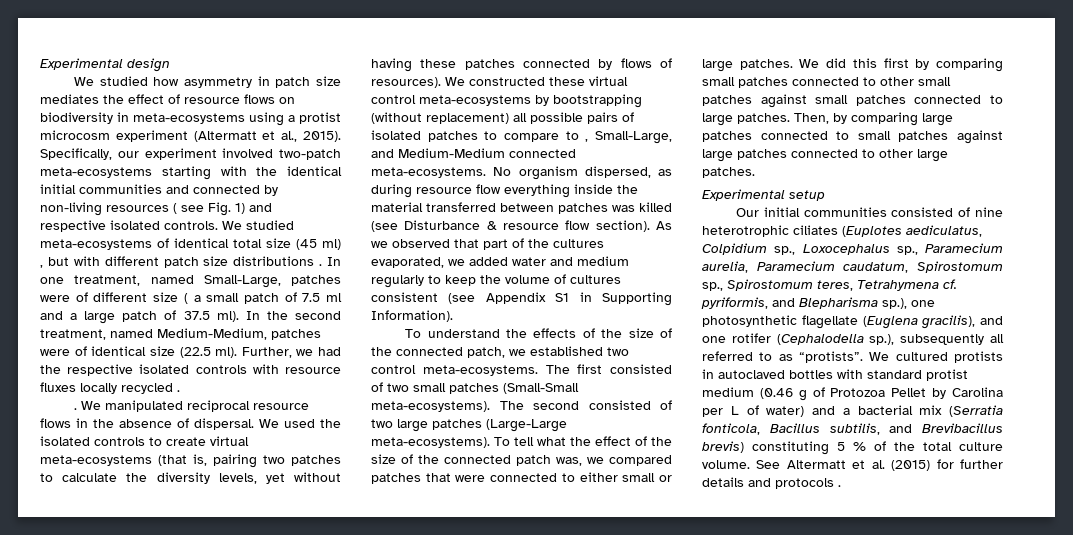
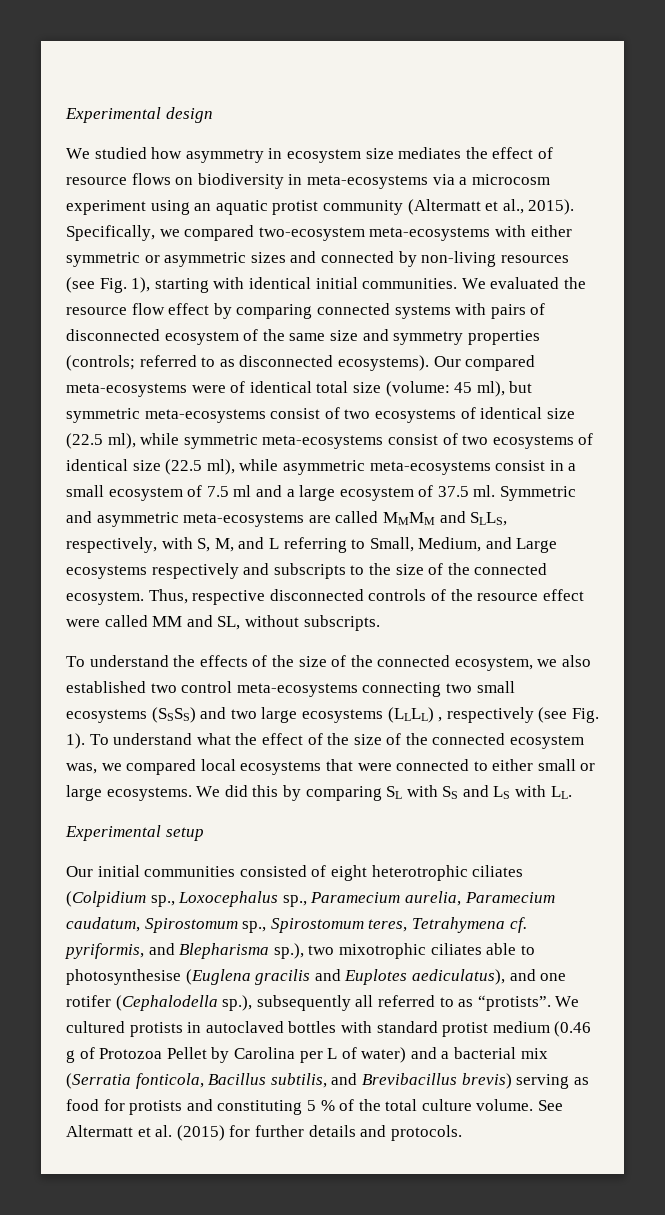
[275,77,311,88] patch -> [286,149,361,163] ecosystem
[249,112,341,126] [40,130,188,142] using a protist microcosm experiment -> [432,174,550,185] [66,200,403,215] via a microcosm experiment using an aquatic protist community
[117,148,341,160] [40,166,342,180] [40,184,162,194] our experiment involved two-patch meta-ecosystems starting with the identical initial communities -> [159,225,572,241] [66,252,286,267] we compared two-ecosystem meta-ecosystems with either symmetric or asymmetric sizes
[173,202,272,216] [40,220,294,232] [40,238,341,250] [40,256,341,268] [40,275,341,288] [40,292,188,304] ( see Fig. 1) and respective isolated controls. We studied meta-ecosystems of identical total size (45 ml) , but with different patch size distributions . In one treatment, named Small-Large, patches were of different size ( -> [66,277,586,293] [66,303,546,319] [66,329,540,345] [66,355,536,371] [66,381,533,397] [66,407,575,423] [66,433,594,449] [66,459,564,475] (see Fig. 1), starting with identical initial communities. We evaluated the resource flow effect by comparing connected systems with pairs of disconnected ecosystem of the same size and symmetry properties (controls; referred to as disconnected ecosystems). Our compared meta-ecosystems were of identical total size (volume: 45 ml), but symmetric meta-ecosystems consist of two ecosystems of identical size (22.5 ml), while symmetric meta-ecosystems consist of two ecosystems of identical size (22.5 ml), while asymmetric meta-ecosystems consist in
[243,293,279,304] patch -> [108,487,183,501] ecosystem
[122,311,158,322] patch -> [339,487,414,501] ecosystem
[216,311,341,322] [40,328,321,340] [40,346,341,358] [40,364,341,376] [40,382,180,394] [74,400,310,412] [40,418,341,430] [40,436,249,446] [40,454,341,468] [40,472,341,484] [371,58,672,72] [371,76,628,88] [371,94,642,108] [371,112,634,124] [371,130,672,144] [371,148,576,158] [371,166,672,180] [371,184,638,198] [371,202,672,214] [371,220,672,232] [371,238,604,250] [371,256,629,268] [371,274,621,288] [371,292,672,306] [371,310,453,322] ml). In the second treatment, named Medium-Medium, patches were of identical size (22.5 ml). Further, we had the respective isolated controls with resource fluxes locally recycled . // . We manipulated reciprocal resource flows in the absence of dispersal. We used the isolated controls to create virtual meta-ecosystems (that is, pairing two patches to calculate the diversity levels, yet without having these patches connected by flows of resources). We constructed these virtual control meta-ecosystems by bootstrapping (without replacement) all possible pairs of isolated patches to compare to , Small-Large, and Medium-Medium connected meta-ecosystems. No organism dispersed, as during resource flow everything inside the material transferred between patches was killed (see Disturbance & resource flow section). As we observed that part of the cultures evaporated, we added water and medium regularly to keep the volume of cultures consistent (see Appendix S1 in Supporting Information). -> [473,485,577,501] [66,511,508,527] [66,537,558,553] [66,563,548,579] [66,589,584,605] [66,615,380,631] ml. Symmetric and asymmetric meta-ecosystems are called MMMM and SLLS, respectively, with S, M, and L referring to Small, Medium, and Large ecosystems respectively and subscripts to the size of the connected ecosystem. Thus, respective disconnected controls of the resource effect were called MM and SL, without subscripts.
[467,346,629,358] [371,364,672,376] [371,382,579,394] [371,400,672,412] [371,419,567,432] [371,437,534,448] patch, we established two control meta-ecosystems. The first consisted of two small patches (Small-Small meta-ecosystems). The second consisted of two large patches (Large-Large meta-ecosystems). To tell -> [454,655,592,671] [66,681,515,697] [66,707,599,723] [66,733,193,749] ecosystem, we also established two control meta-ecosystems connecting two small ecosystems (SSSS) and two large ecosystems (LLLL) , respectively (see Fig. 1). To understand
[516,455,551,466] patch -> [510,735,585,749] ecosystem
[371,473,421,484] patches -> [200,759,322,775] local ecosystems
[739,59,793,70] patches. -> [106,787,192,801] ecosystems.
[883,58,1003,72] [702,77,951,88] [702,94,1003,108] [702,112,953,126] [702,130,1003,144] [702,149,948,162] [702,167,755,178] first by comparing small patches connected to other small patches against small patches connected to large patches. Then, by comparing large patches connected to small patches against large patches connected to other large patches. -> [282,785,572,801] by comparing SL with SS and LS with LL.
[975,207,1003,217] nine -> [330,865,367,881] eight
[842,225,982,237] [702,243,767,255] (Euplotes aediculatus, Colpidium -> [66,891,146,907] (Colpidium
[911,300,935,307] [702,315,976,329] one photosynthetic flagellate (Euglena gracilis), -> [308,943,535,959] [66,969,505,985] two mixotrophic ciliates able to photosynthesise (Euglena gracilis and Euplotes aediculatus),
(744, 447) none -> [516,1074,589,1089] [66,1099,213,1115] serving as food for protists and
[775,478,841,489] protocols . -> [390,1125,462,1141] protocols.

